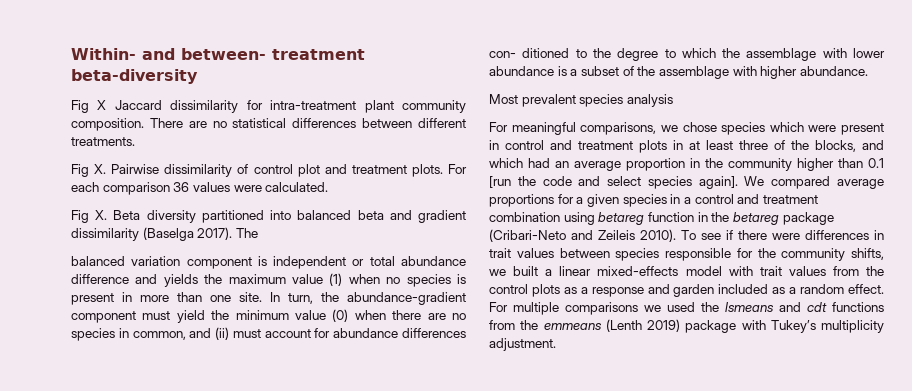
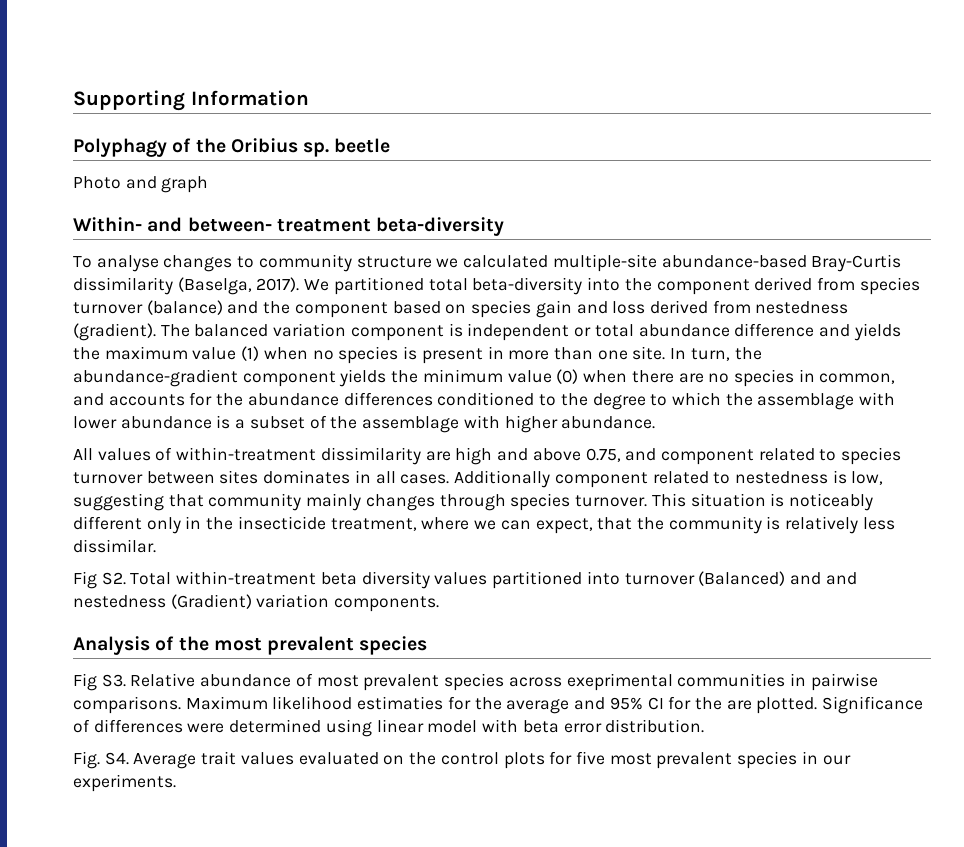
(71, 54) none -> [73,90,309,111] [73,138,391,157] [73,176,209,193] Supporting Information // Polyphagy of the Oribius sp. beetle // Photo and graph //
[71,100,467,113] [71,118,466,131] [71,137,135,146] [71,164,468,177] [71,182,329,195] [71,210,467,223] [71,227,233,241] Fig X Jaccard dissimilarity for intra-treatment plant community composition. There are no statistical differences between different treatments. // Fig X. Pairwise dissimilarity of control plot and treatment plots. For each comparison 36 values were calculated. // Fig X. Beta diversity partitioned into balanced beta and gradient dissimilarity (Baselga 2017). -> [73,254,902,272] [73,277,920,295] [73,300,849,318] [73,323,156,341] To analyse changes to community structure we calculated multiple-site abundance-based Bray-Curtis dissimilarity (Baselga, 2017). We partitioned total beta-diversity into the component derived from species turnover (balance) and the component based on species gain and loss derived from nestedness (gradient).
(258, 233) // -> (190, 330) none
[142,310,205,323] must yield -> [339,369,387,387] yields
[215,327,466,340] [489,48,570,58] (ii) must account for abundance differences con- ditioned -> [108,392,535,406] accounts for the abundance differences conditioned
[489,94,673,107] [489,122,884,135] [489,140,884,153] [489,158,884,171] [489,176,884,189] [489,194,818,207] [489,212,834,225] [489,229,884,242] [489,248,884,261] [489,266,885,276] [489,284,885,297] [489,302,884,315] [489,319,884,333] [489,338,556,351] Most prevalent species analysis // For meaningful comparisons, we chose species which were present in control and treatment plots in at least three of the blocks, and which had an average proportion in the community higher than 0.1 [run the code and select species again]. We compared average proportions for a given species in a control and treatment combination using betareg function in the betareg package (Cribari-Neto and Zeileis 2010). To see if there were differences in trait values between species responsible for the community shifts, we built a linear mixed-effects model with trait values from the control plots as a response and garden included as a random effect. For multiple comparisons we used the lsmeans and cdt functions from the emmeans (Lenth 2019) package with Tukey’s multiplicity adjustment. -> [73,447,902,465] [73,470,884,488] [73,493,873,511] [73,516,895,534] [73,539,156,553] [73,571,857,589] [73,594,440,612] [73,636,428,655] [73,673,878,691] [73,696,924,714] [73,719,705,737] [73,751,851,769] [73,774,176,792] All values of within-treatment dissimilarity are high and above 0.75, and component related to species turnover between sites dominates in all cases. Additionally component related to nestedness is low, suggesting that community mainly changes through species turnover. This situation is noticeably different only in the insecticide treatment, where we can expect, that the community is relatively less dissimilar. // Fig S2. Total within-treatment beta diversity values partitioned into turnover (Balanced) and and nestedness (Gradient) variation components. // Analysis of the most prevalent species // Fig S3. Relative abundance of most prevalent species across exeprimental communities in pairwise comparisons. Maximum likelihood estimaties for the average and 95% CI for the are plotted. Significance of differences were determined using linear model with beta error distribution. // Fig. S4. Average trait values evaluated on the control plots for five most prevalent species in our experiments.

